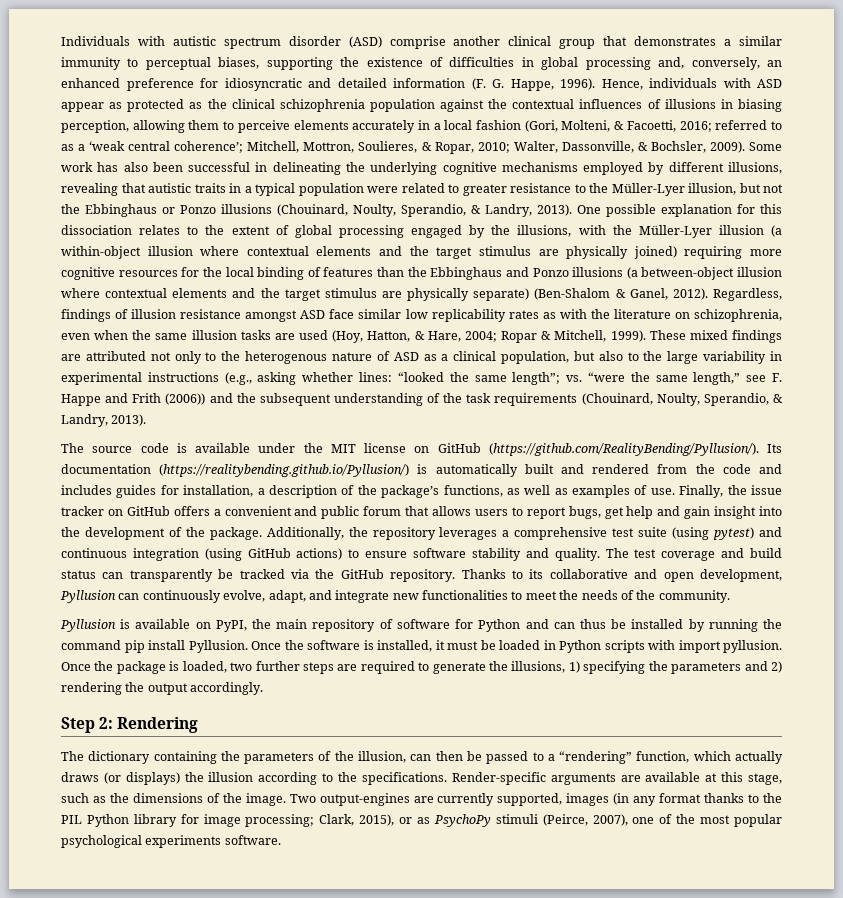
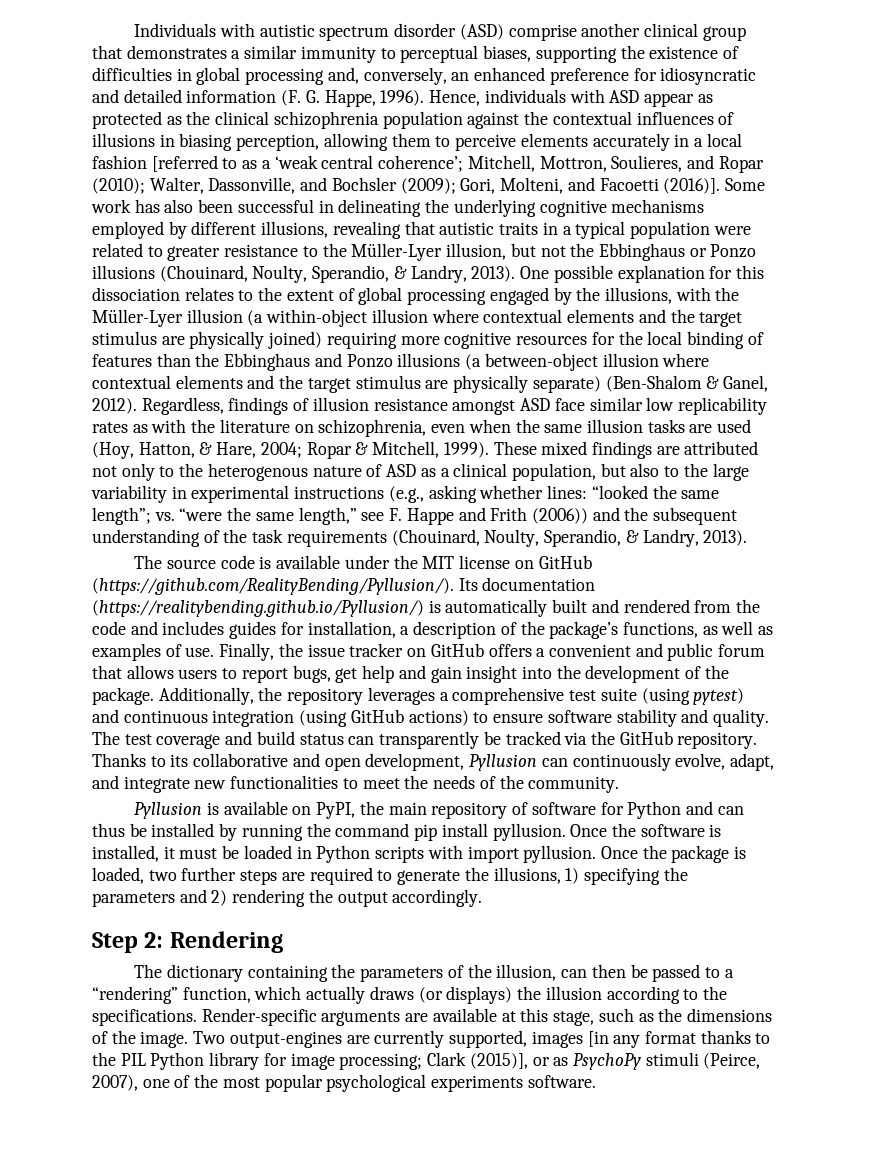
[524,120,768,132] (Gori, Molteni, & Facoetti, 2016; referred -> [151,155,218,172] [referred
[421,141,745,154] & Ropar, 2010; Walter, Dassonville, & Bochsler, 2009). -> [686,155,764,173] [92,177,721,194] and Ropar (2010); Walter, Dassonville, and Bochsler (2009); Gori, Molteni, and Facoetti (2016)].
[188,640,248,653] Pyllusion. -> [492,823,566,841] pyllusion.
[613,793,630,805] (in -> [587,1031,609,1047] [in
[319,814,395,826] Clark, 2015), -> [427,1052,528,1069] Clark (2015)],

